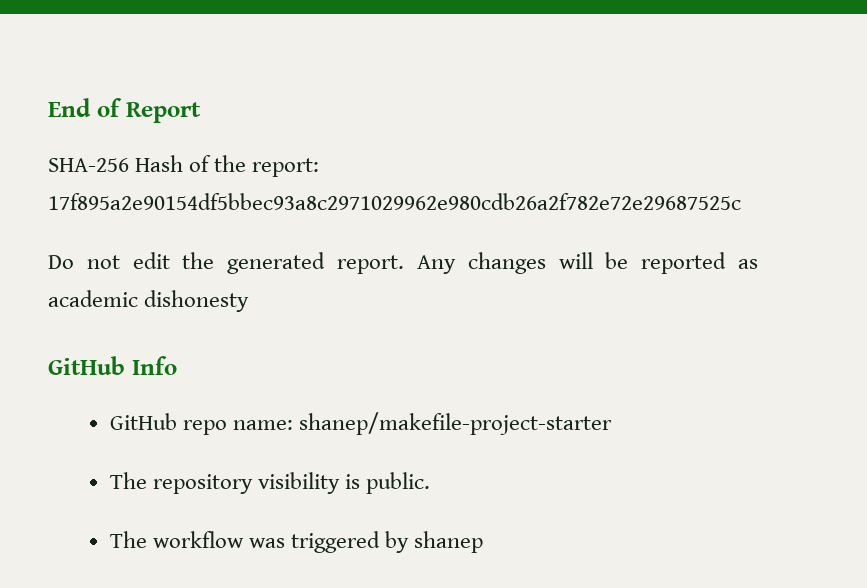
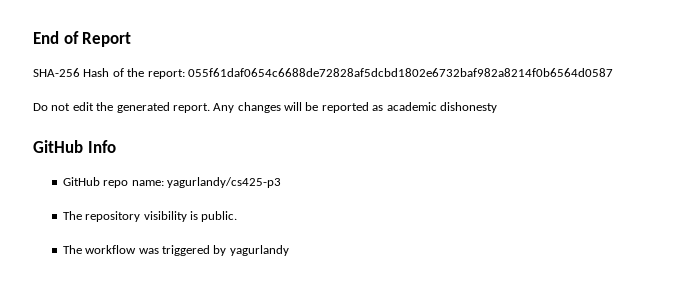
[48,193,741,210] 17f895a2e90154df5bbec93a8c2971029962e980cdb26a2f782e72e29687525c -> [187,68,613,77] 055f61daf0654c6688de72828af5dcbd1802e6732baf982a8214f0b6564d0587
[298,412,612,435] shanep/makefile-project-starter -> [167,177,282,188] yagurlandy/cs425-p3
[414,531,484,553] shanep -> [229,245,289,256] yagurlandy

